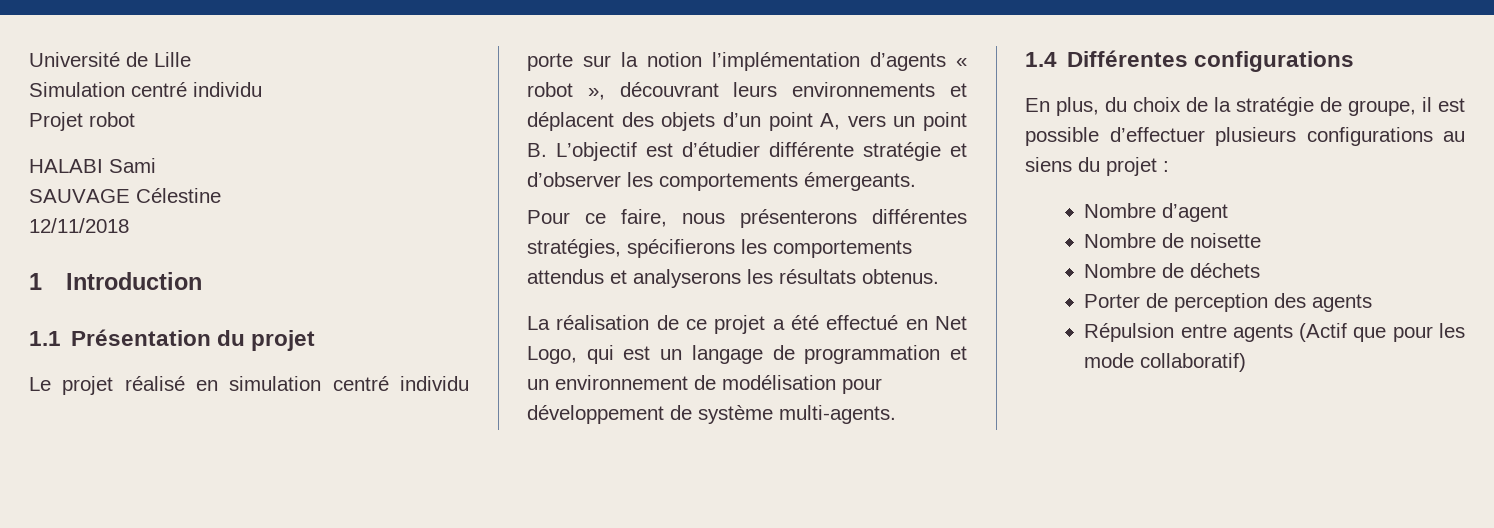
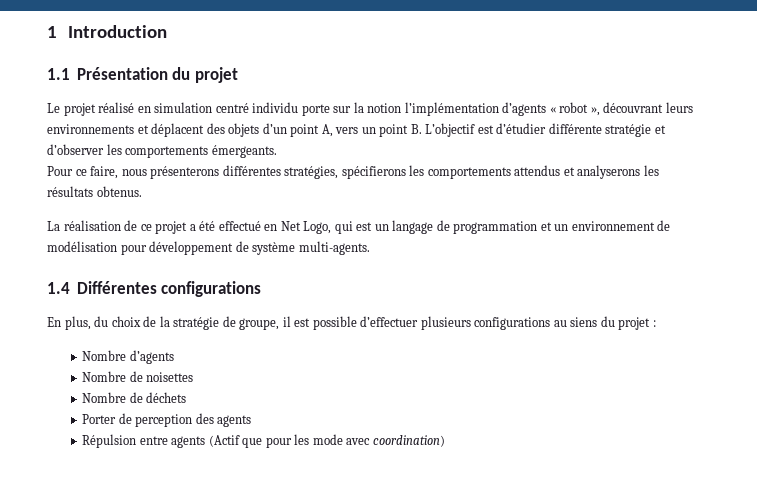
[29,52,191,67] [29,82,262,97] [29,112,135,131] [29,158,156,173] [29,188,221,203] [29,218,129,233] Université de Lille // Simulation centré individu // Projet robot // HALABI Sami // SAUVAGE Célestine // 12/11/2018 // -> (47, 32) none
[1162,203,1229,222] [1084,233,1262,248] d’agent // Nombre de noisette -> [129,350,174,364] [82,371,194,382] d’agents // Nombre de noisettes
[1140,353,1247,372] collaboratif) -> [346,435,445,447] avec coordination)

